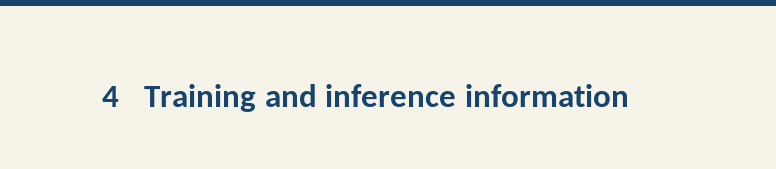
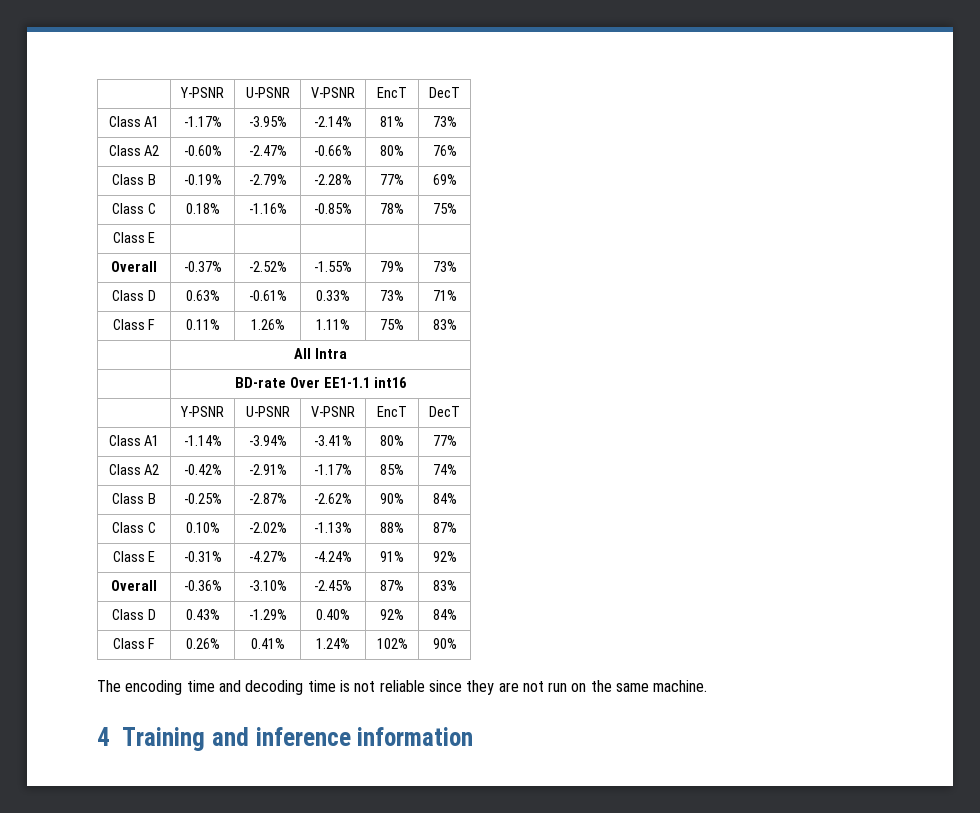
(102, 96) none -> [180,87,224,98] [245,87,290,98] [311,87,355,98] [377,87,407,98] [429,87,460,98] [108,116,160,127] [183,116,222,127] [248,116,287,127] [314,116,352,127] [380,116,404,127] [432,116,457,127] [108,145,160,156] [183,145,222,156] [248,145,287,156] [314,145,352,156] [380,145,404,156] [432,145,457,156] [112,174,156,185] [183,174,222,185] [248,174,287,185] [314,174,352,185] [380,174,404,185] [432,174,457,185] [112,203,156,214] [185,203,220,214] [248,203,287,214] [314,203,352,214] [380,203,404,214] [432,203,457,214] [112,232,156,243] [111,261,157,272] [183,261,222,272] [248,261,287,272] [314,261,352,272] [380,261,404,272] [432,261,457,272] [112,290,156,301] [185,290,220,301] [248,290,287,301] [316,290,350,301] [380,290,404,301] [432,290,457,301] [112,319,156,330] [185,319,220,330] [250,319,285,330] [316,319,350,330] [380,319,404,330] [432,319,457,330] [294,348,347,359] [235,377,407,388] [180,406,224,417] [245,406,290,417] [311,406,355,417] [377,406,407,417] [429,406,460,417] [108,435,160,446] [183,435,222,446] [248,435,287,446] [314,435,352,446] [380,435,404,446] [432,435,457,446] [108,464,160,475] [183,464,222,475] [248,464,287,475] [314,464,352,475] [380,464,404,475] [432,464,457,475] [112,493,156,504] [183,493,222,504] [248,493,287,504] [314,493,352,504] [380,493,404,504] [432,493,457,504] [112,522,156,533] [185,522,220,533] [248,522,287,533] [314,522,352,533] [380,522,404,533] [432,522,457,533] [112,551,156,562] [183,551,222,562] [248,551,287,562] [314,551,352,562] [380,551,404,562] [432,551,457,562] [111,580,157,591] [183,580,222,591] [248,580,287,591] [314,580,352,591] [380,580,404,591] [432,580,457,591] [112,609,156,620] [185,609,220,620] [248,609,287,620] [316,609,350,620] [380,609,404,620] [432,609,457,620] [112,638,156,649] [185,638,220,649] [250,638,285,649] [316,638,350,649] [376,638,408,649] [432,638,457,649] [97,680,708,695] | Y-PSNR | U-PSNR | V-PSNR | EncT | DecT // Class A1 | -1.17% | -3.95% | -2.14% | 81% | 73% // Class A2 | -0.60% | -2.47% | -0.66% | 80% | 76% // Class B | -0.19% | -2.79% | -2.28% | 77% | 69% // Class C | 0.18% | -1.16% | -0.85% | 78% | 75% // Class E | | | | | // Overall | -0.37% | -2.52% | -1.55% | 79% | 73% // Class D | 0.63% | -0.61% | 0.33% | 73% | 71% // Class F | 0.11% | 1.26% | 1.11% | 75% | 83% // | All Intra // | BD-rate Over EE1-1.1 int16 // | Y-PSNR | U-PSNR | V-PSNR | EncT | DecT // Class A1 | -1.14% | -3.94% | -3.41% | 80% | 77% // Class A2 | -0.42% | -2.91% | -1.17% | 85% | 74% // Class B | -0.25% | -2.87% | -2.62% | 90% | 84% // Class C | 0.10% | -2.02% | -1.13% | 88% | 87% // Class E | -0.31% | -4.27% | -4.24% | 91% | 92% // Overall | -0.36% | -3.10% | -2.45% | 87% | 83% // Class D | 0.43% | -1.29% | 0.40% | 92% | 84% // Class F | 0.26% | 0.41% | 1.24% | 102% | 90% // The encoding time and decoding time is not reliable since they are not run on the same machine. //

